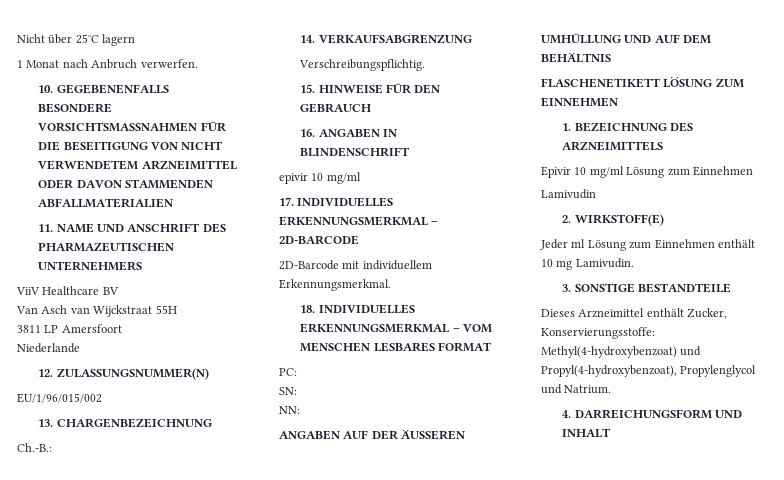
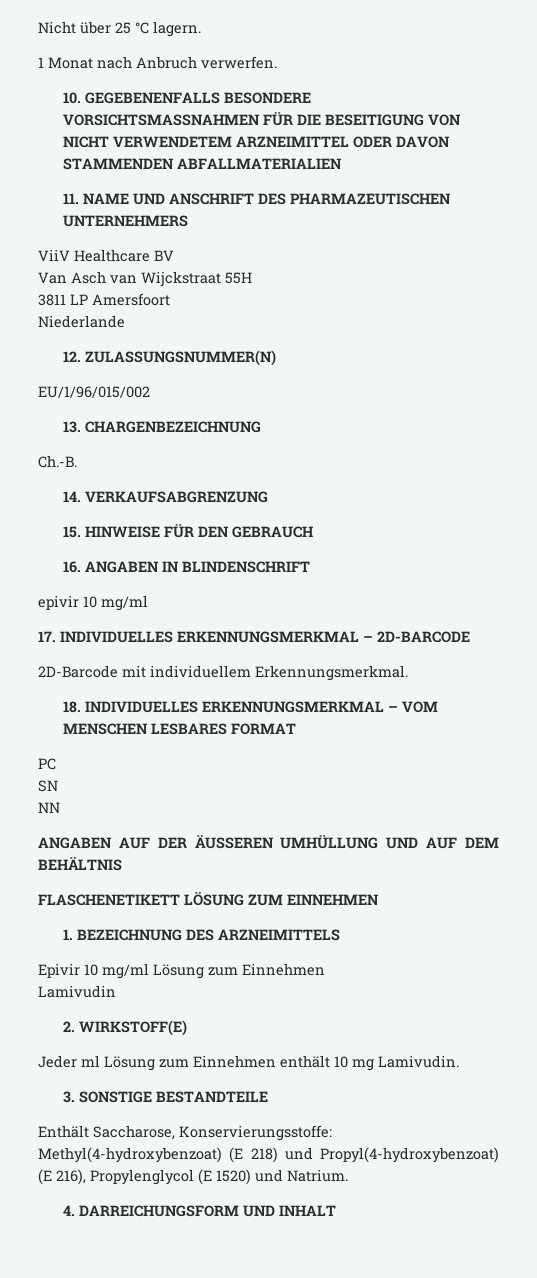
[75,34,136,46] 25°C lagern -> [115,21,201,37] 25 °C lagern.
[17,443,52,452] Ch.-B.: -> [38,455,77,468] Ch.-B.
[299,59,426,71] // Verschreibungspflichtig. -> (269, 497) none
[279,368,297,376] [279,387,297,395] [279,406,300,414] PC: // SN: // NN: -> [38,758,56,770] [38,780,58,792] [38,802,60,813] PC // SN // NN
[541,308,728,319] [541,327,655,339] [541,346,702,358] [541,365,757,377] Dieses Arzneimittel enthält Zucker, Konservierungsstoffe: Methyl(4-hydroxybenzoat) und Propyl(4-hydroxybenzoat), Propylenglycol -> [38,1125,332,1141] [38,1147,499,1163] [38,1169,251,1185] Enthält Saccharose, Konservierungsstoffe: Methyl(4-hydroxybenzoat) (E 218) und Propyl(4-hydroxybenzoat) (E 216), Propylenglycol (E 1520)

